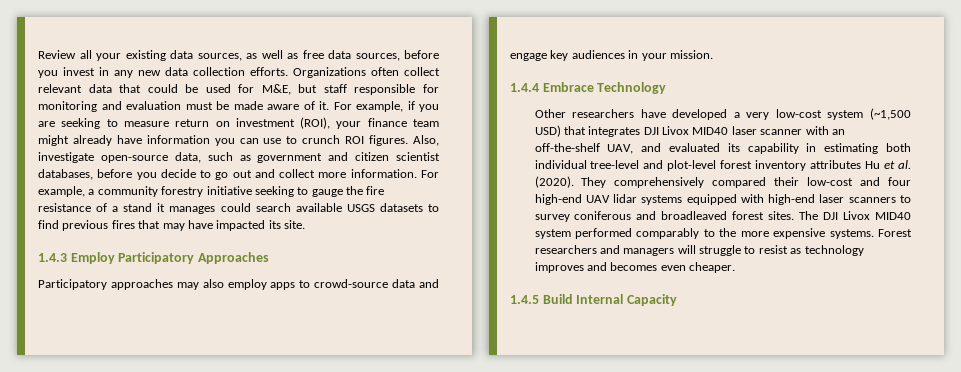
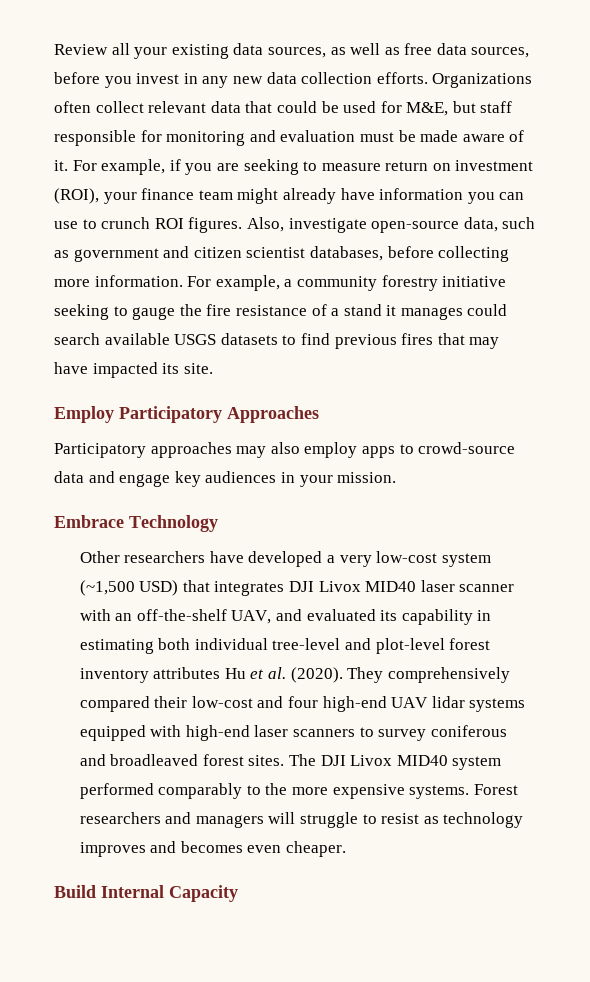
[136,169,316,180] you decide to go out and collect -> [438,246,510,262] collecting
[38,253,67,262] 1.4.3 -> (213, 368) none
[510,83,539,92] 1.4.4 -> (397, 477) none
[510,295,539,304] 1.4.5 -> (346, 849) none

